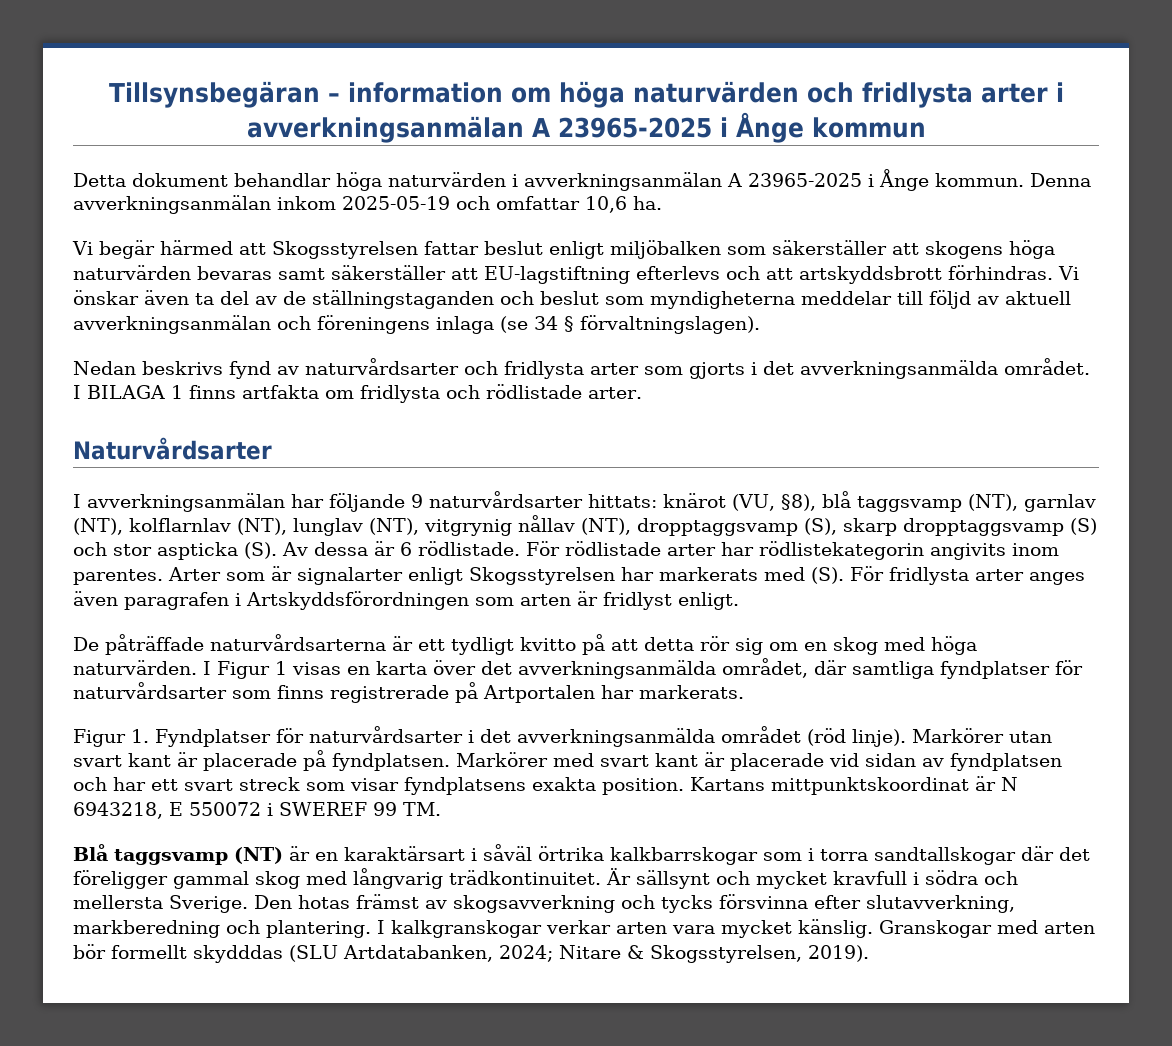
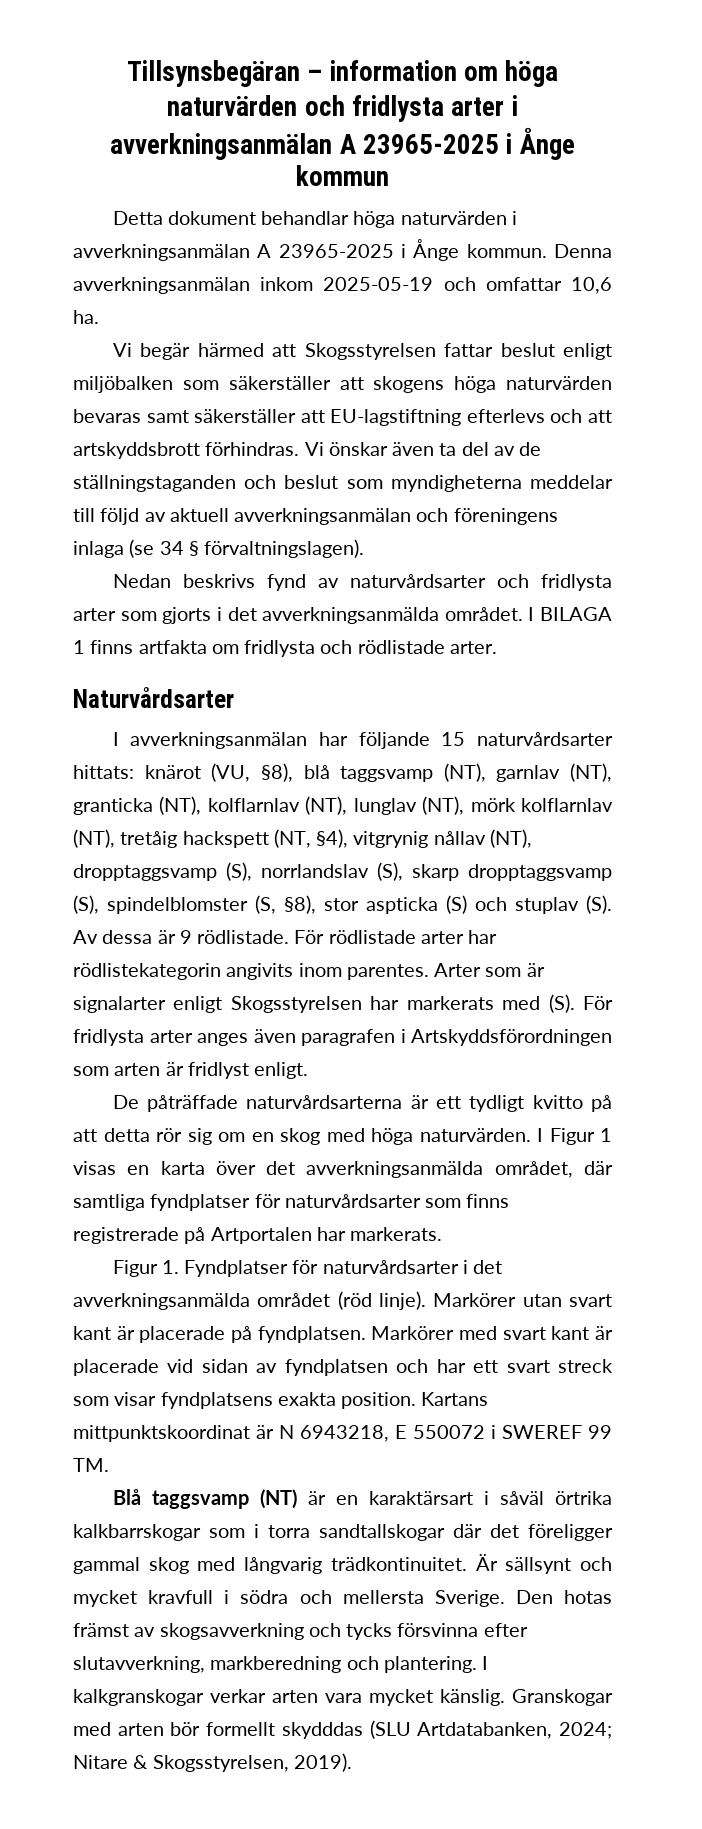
[411,494,423,508] 9 -> [441,732,466,746] 15
(123, 526) none -> [73,796,202,815] granticka (NT),
(419, 526) none -> [470,798,613,812] [73,829,349,848] mörk kolflarnlav (NT), tretåig hackspett (NT, §4),
[843,518,1097,536] [73,542,238,560] skarp dropptaggsvamp (S) och stor aspticka -> [261,862,612,881] [73,895,579,914] norrlandslav (S), skarp dropptaggsvamp (S), spindelblomster (S, §8), stor aspticka (S) och stuplav
[399,542,412,556] 6 -> [179,930,192,944] 9

